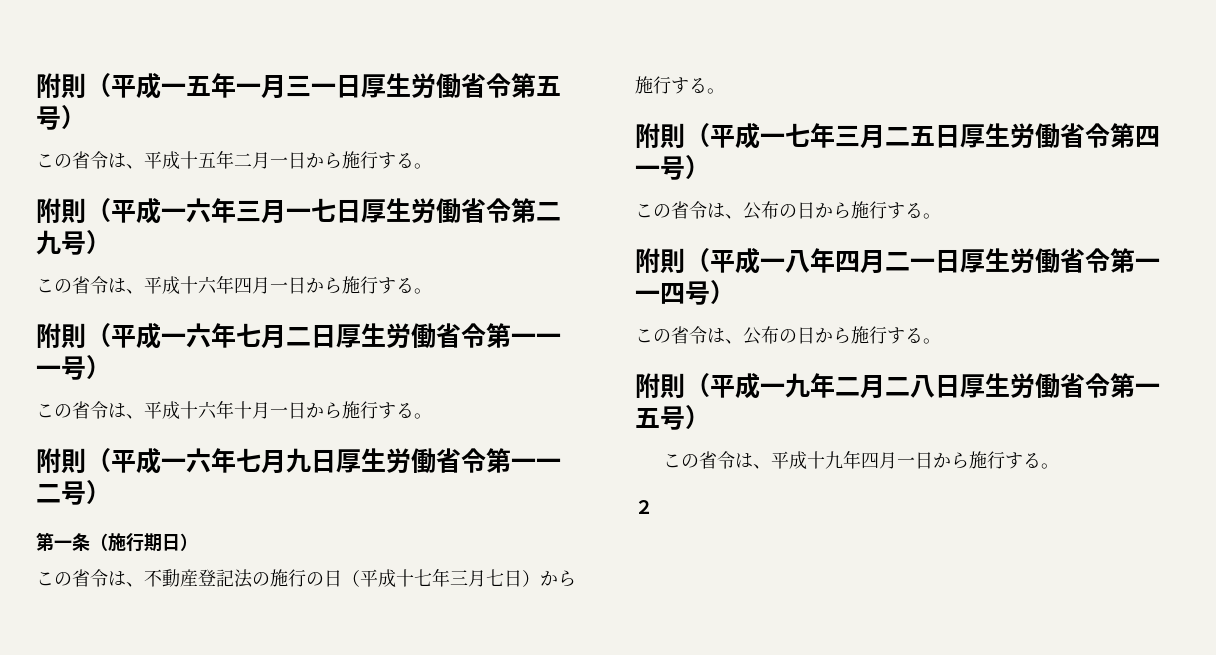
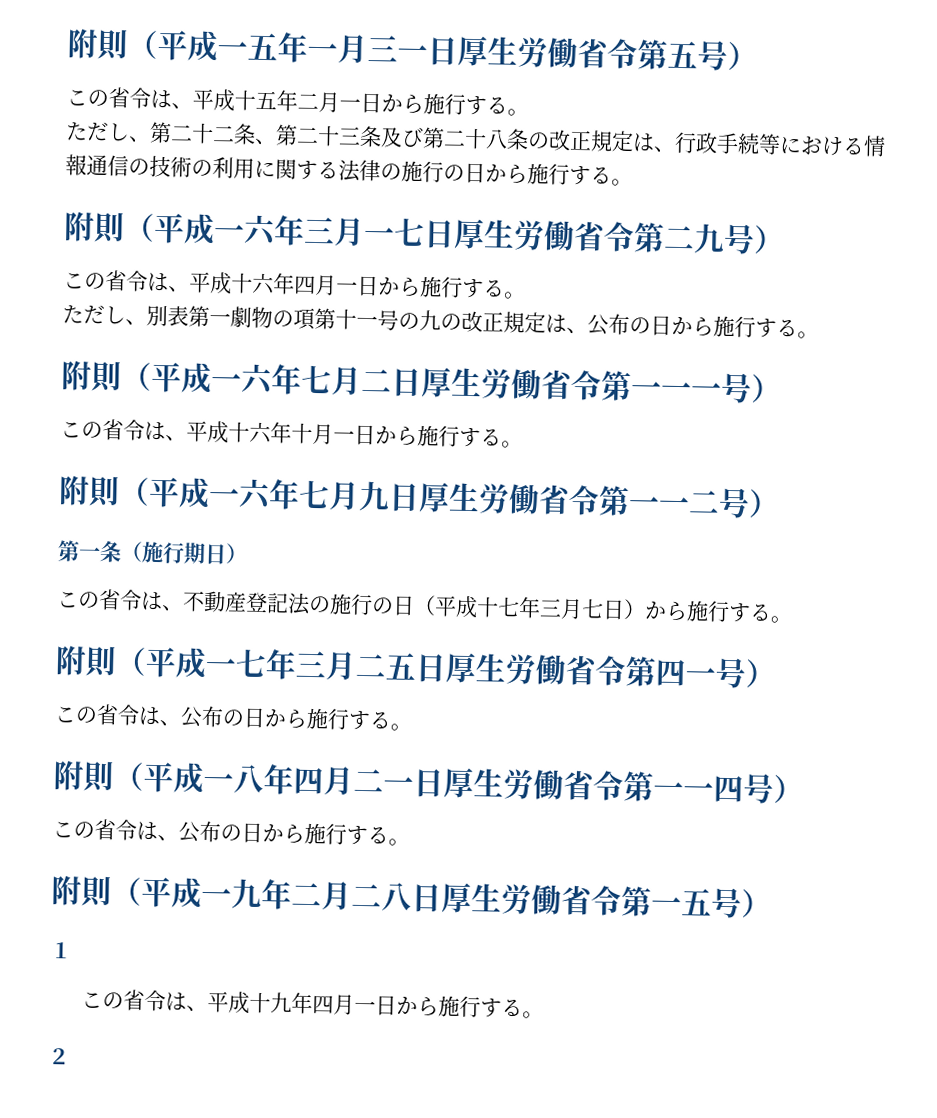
(432, 166) none -> [65,121,886,157] [65,154,633,187] // ただし、第二十二条、第二十三条及び第二十八条の改正規定は、行政手続等における情報通信の技術の利用に関する法律の施行の日から施行する。
(432, 291) none -> [62,304,819,339] // ただし、別表第一劇物の項第十一号の九の改正規定は、公布の日から施行する。
(710, 417) none -> [50,942,72,959] // １

